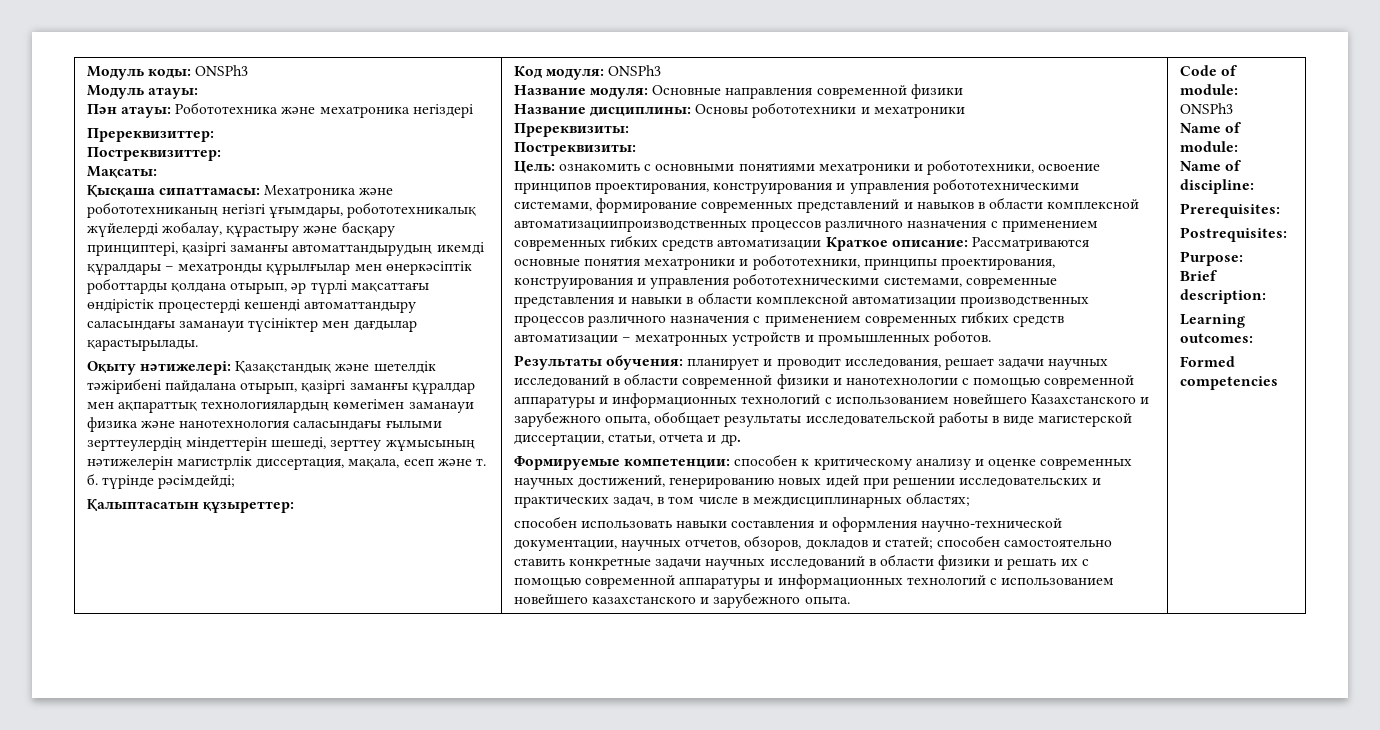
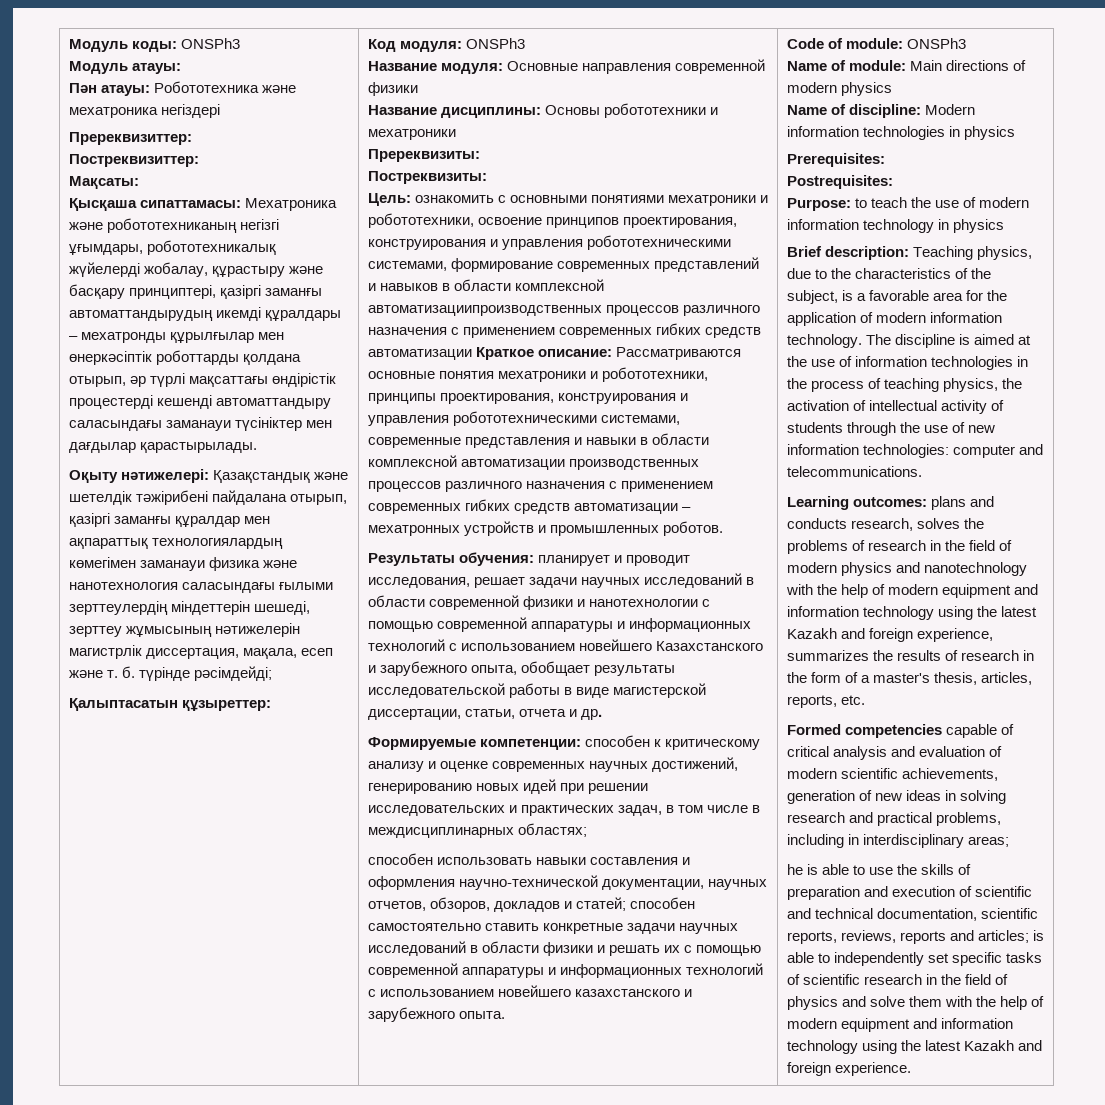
[1179,160,1241,171] [1179,179,1254,194] [1179,203,1280,218] [1179,227,1287,242] [1179,251,1243,266] [1179,270,1217,281] [1179,289,1266,304] [1179,314,1245,328] [1179,333,1253,343] [1179,356,1235,367] [1179,376,1278,390] // Name of discipline: // Prerequisites: // Postrequisites: // Purpose: // Brief description: // Learning outcomes: // Formed competencies -> [909,60,1026,71] [786,82,892,96] [786,104,975,118] [786,126,1015,140] [786,153,885,167] [786,175,893,189] [786,197,1029,211] [786,219,1004,233] [786,246,1032,260] [786,268,991,279] [786,290,1007,304] [786,312,1002,326] [786,334,1031,348] [786,356,1028,370] [786,378,1022,392] [786,400,1004,414] [786,422,995,436] [786,444,1043,458] [786,466,922,477] [786,496,994,510] [786,518,984,531] [786,540,1012,554] [786,562,1027,576] [785,584,1038,598] [786,606,1037,620] [786,628,993,642] [786,650,1034,661] [786,672,1032,685] [786,695,865,708] [786,724,1014,738] [786,746,1002,760] [786,768,998,781] [786,790,1006,804] [786,812,1001,826] [786,834,1009,848] [786,864,971,875] [786,886,1032,900] [786,908,1038,921] [786,930,1044,944] [786,952,1042,966] [786,974,1008,985] [786,996,1044,1010] [786,1018,1013,1032] [786,1040,1042,1054] [786,1062,911,1076] Main directions of modern physics // Name of discipline: Modern information technologies in physics // Prerequisites: // Postrequisites: // Purpose: to teach the use of modern information technology in physics // Brief description: Teaching physics, due to the characteristics of the subject, is a favorable area for the application of modern information technology. The discipline is aimed at the use of information technologies in the process of teaching physics, the activation of intellectual activity of students through the use of new information technologies: computer and telecommunications. // Learning outcomes: plans and conducts research, solves the problems of research in the field of modern physics and nanotechnology with the help of modern equipment and information technology using the latest Kazakh and foreign experience, summarizes the results of research in the form of a master's thesis, articles, reports, etc. // Formed competencies capable of critical analysis and evaluation of modern scientific achievements, generation of new ideas in solving research and practical problems, including in interdisciplinary areas; // he is able to use the skills of preparation and execution of scientific and technical documentation, scientific reports, reviews, reports and articles; is able to independently set specific tasks of scientific research in the field of physics and solve them with the help of modern equipment and information technology using the latest Kazakh and foreign experience.

